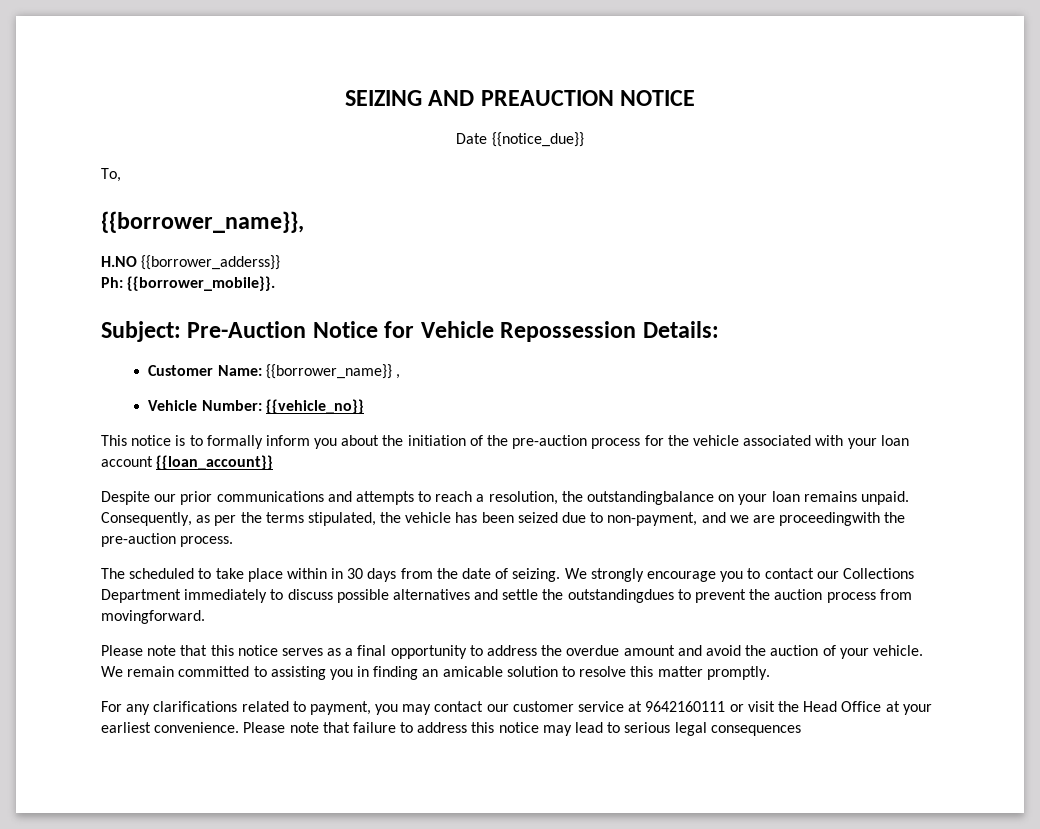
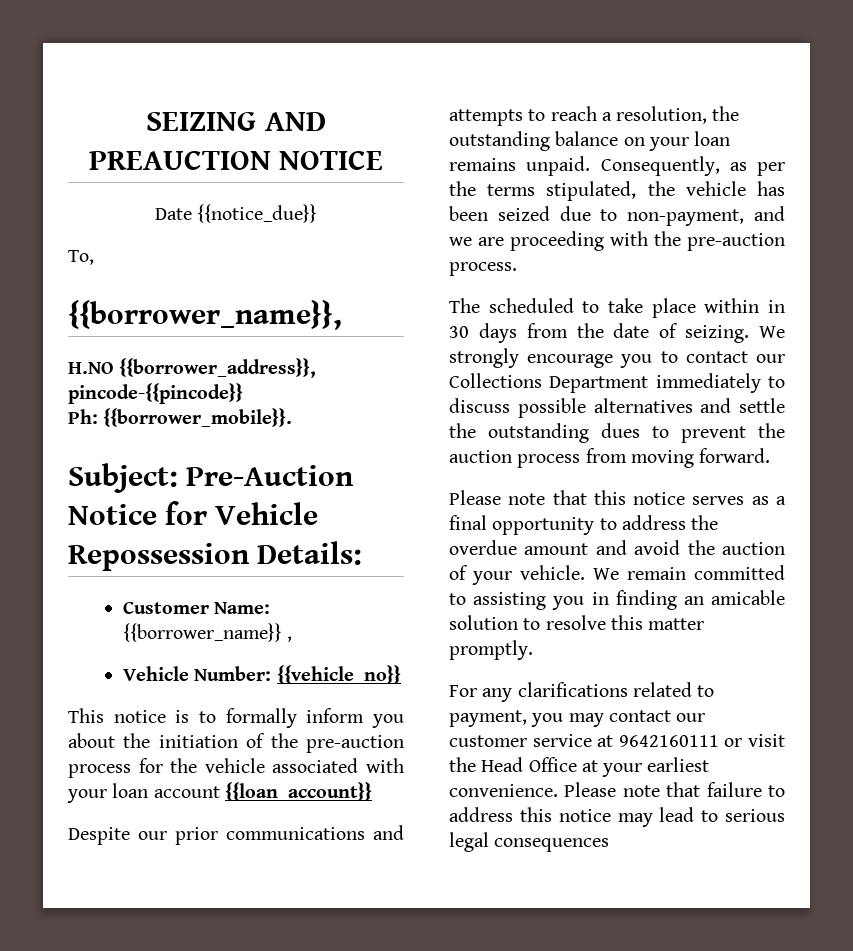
[141,255,281,270] {{borrower_adderss}} -> [119,358,317,378] [68,383,243,404] {{borrower_address}}, pincode-{{pincode}}
[587,491,715,505] outstandingbalance -> [449,131,619,151] outstanding balance
[779,512,881,526] proceedingwith -> [510,231,648,251] proceeding with
[567,589,674,603] outstandingdues -> [488,423,640,443] outstanding dues
[101,610,205,624] movingforward. -> [630,448,771,468] moving forward.

